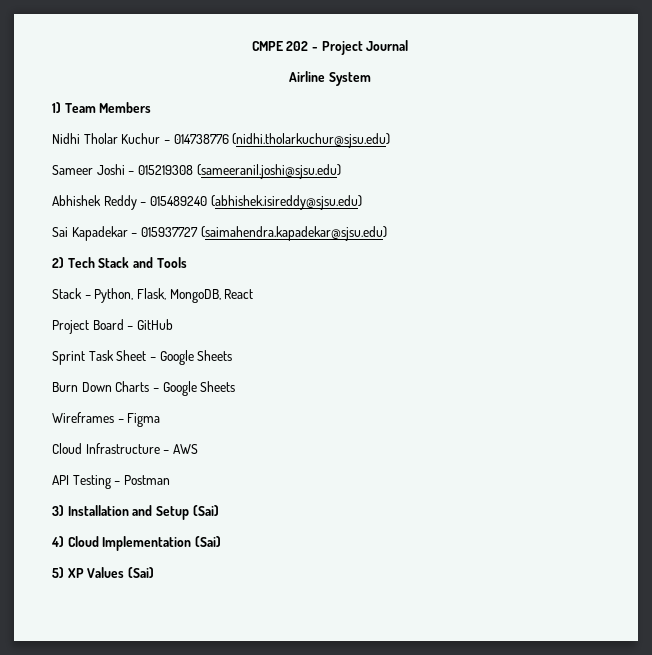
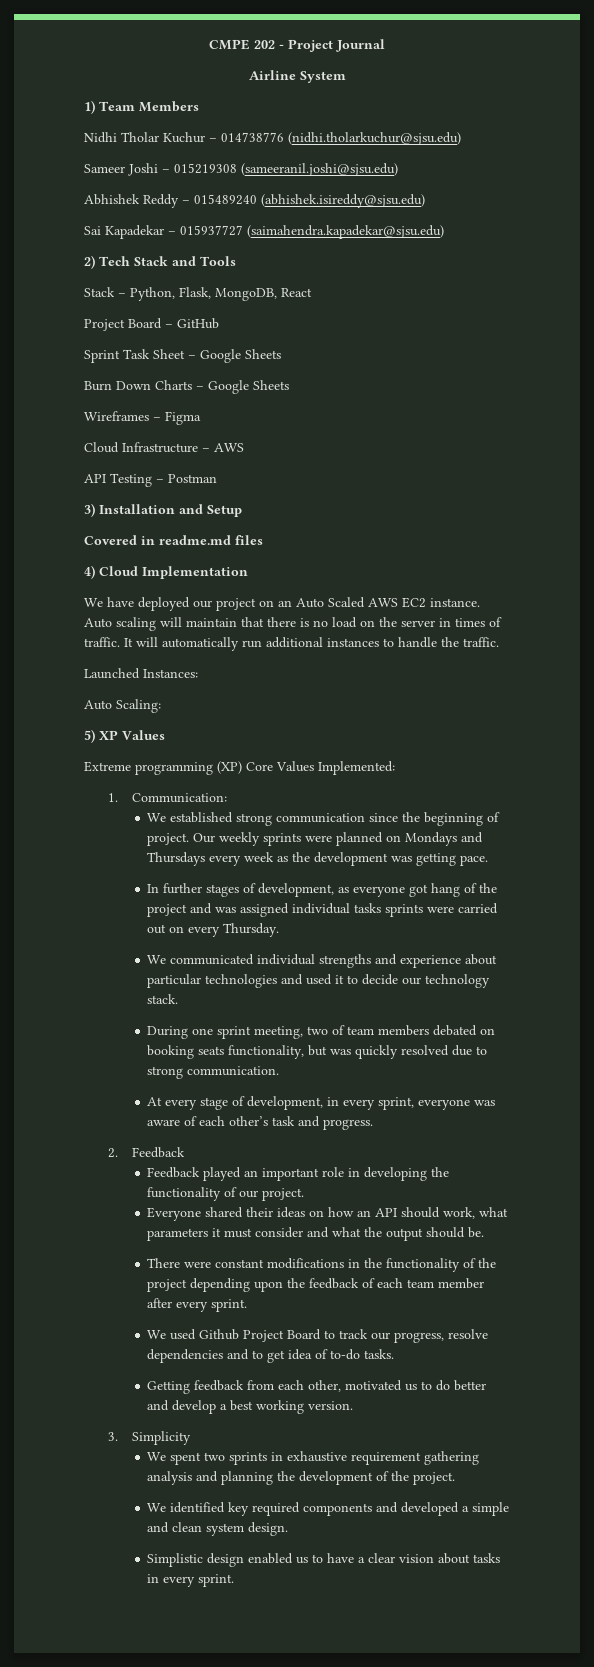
[192,505,219,516] (Sai) -> [84,535,263,545] // Covered in readme.md files
[194,536,221,547] [52,567,154,578] (Sai) // 5) XP Values (Sai) -> [84,597,480,611] [84,617,502,631] [84,637,499,651] [84,668,198,679] [84,699,161,713] [84,729,165,743] [84,761,395,775] [107,793,227,803] [147,812,501,826] [147,832,484,846] [147,852,489,866] [147,883,498,897] [147,903,499,917] [147,923,280,937] [147,954,498,968] [147,974,491,988] [147,994,179,1004] [147,1025,496,1039] [147,1045,488,1059] [147,1066,280,1079] [147,1096,496,1110] [147,1116,374,1130] [107,1147,185,1158] [147,1167,450,1181] [147,1187,305,1201] [147,1207,509,1221] [147,1227,485,1241] [147,1258,497,1272] [147,1278,485,1292] [147,1298,248,1312] [147,1329,489,1343] [147,1349,395,1363] [147,1380,487,1394] [147,1400,354,1414] [107,1431,191,1445] [147,1451,480,1465] [147,1471,456,1485] [147,1502,510,1516] [147,1522,289,1536] [147,1553,501,1567] [147,1574,235,1587] // We have deployed our project on an Auto Scaled AWS EC2 instance. Auto scaling will maintain that there is no load on the server in times of traffic. It will automatically run additional instances to handle the traffic. // Launched Instances: // Auto Scaling: // 5) XP Values // Extreme programming (XP) Core Values Implemented: // 1. Communication: // We established strong communication since the beginning of project. Our weekly sprints were planned on Mondays and Thursdays every week as the development was getting pace. // In further stages of development, as everyone got hang of the project and was assigned individual tasks sprints were carried out on every Thursday. // We communicated individual strengths and experience about particular technologies and used it to decide our technology stack. // During one sprint meeting, two of team members debated on booking seats functionality, but was quickly resolved due to strong communication. // At every stage of development, in every sprint, everyone was aware of each other’s task and progress. // 2. Feedback // Feedback played an important role in developing the functionality of our project. // Everyone shared their ideas on how an API should work, what parameters it must consider and what the output should be. // There were constant modifications in the functionality of the project depending upon the feedback of each team member after every sprint. // We used Github Project Board to track our progress, resolve dependencies and to get idea of to-do tasks. // Getting feedback from each other, motivated us to do better and develop a best working version. // 3. Simplicity // We spent two sprints in exhaustive requirement gathering analysis and planning the development of the project. // We identified key required components and developed a simple and clean system design. // Simplistic design enabled us to have a clear vision about tasks in every sprint.

